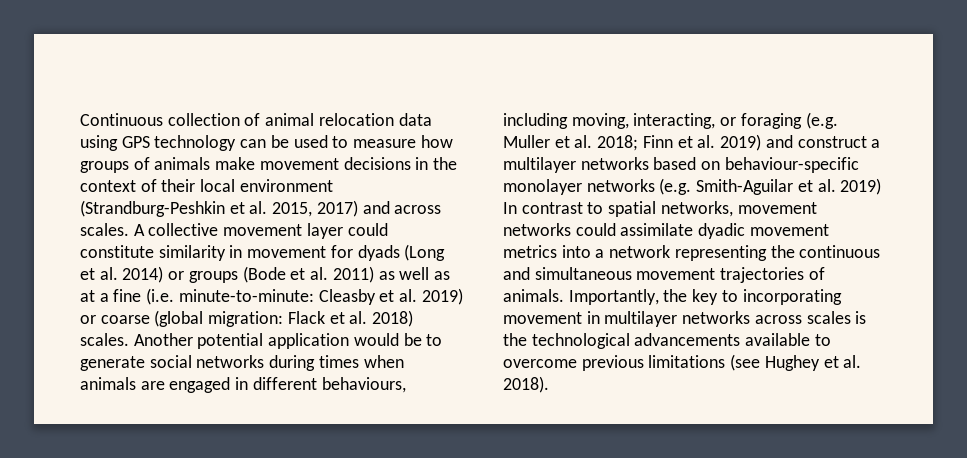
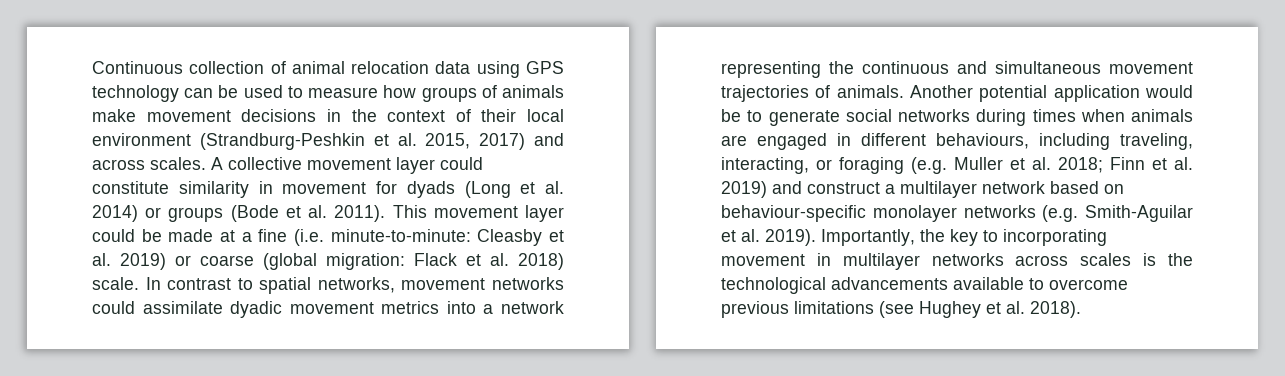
[332,266,450,283] 2011) as well as -> [334,205,564,222] [92,229,214,242] 2011). This movement layer could be made
[80,333,443,349] [80,355,404,371] [80,377,406,393] [503,112,838,129] [503,134,881,151] [503,157,859,173] [503,178,882,195] scales. Another potential application would be to generate social networks during times when animals are engaged in different behaviours, including moving, interacting, or foraging (e.g. Muller et al. 2018; Finn et al. 2019) and construct a multilayer networks based on behaviour-specific monolayer networks (e.g. Smith-Aguilar et al. 2019) -> [92,277,139,290] scale.
(564, 295) none -> [910,85,1193,102] [721,109,1193,126] [721,133,1193,150] [721,157,1193,174] [721,181,1124,198] [721,205,1193,222] [721,229,816,246] Another potential application would be to generate social networks during times when animals are engaged in different behaviours, including traveling, interacting, or foraging (e.g. Muller et al. 2018; Finn et al. 2019) and construct a multilayer network based on behaviour-specific monolayer networks (e.g. Smith-Aguilar et al. 2019).

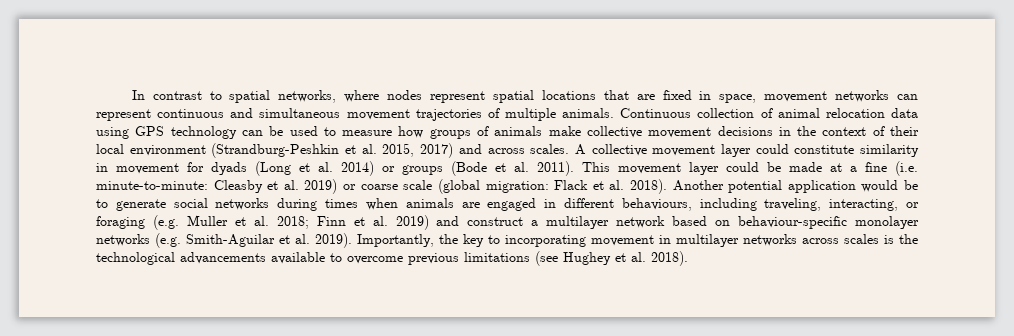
(92, 67) none -> [131,90,919,103] [96,108,615,121] In contrast to spatial networks, where nodes represent spatial locations that are fixed in space, movement networks can represent continuous and simultaneous movement trajectories of multiple animals.
(136, 115) none -> [586,126,642,138] collective
(254, 260) none -> [403,180,433,190] scale
[518,253,564,270] [92,277,564,294] [92,301,564,318] [721,61,1193,78] [721,85,904,102] 2018) scale. In contrast to spatial networks, movement networks could assimilate dyadic movement metrics into a network representing the continuous and simultaneous movement trajectories of animals. -> [629,179,667,194] 2018).

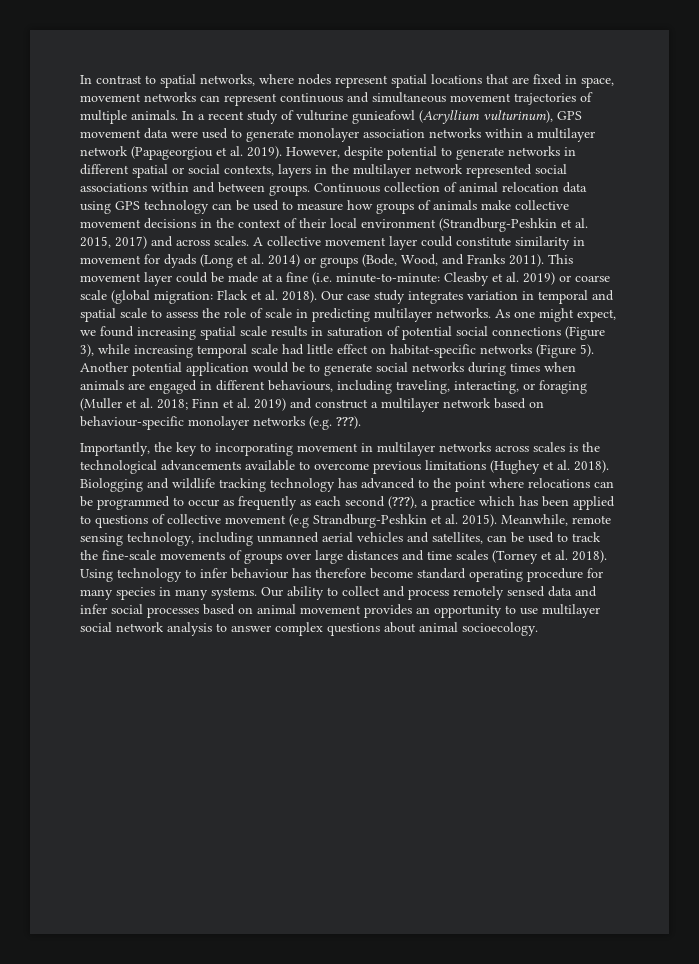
(615, 113) none -> [182,110,582,124] [80,128,595,142] [80,146,576,160] [80,164,567,178] [80,182,310,196] In a recent study of vulturine gunieafowl (Acryllium vulturinum), GPS movement data were used to generate monolayer association networks within a multilayer network (Papageorgiou et al. 2019). However, despite potential to generate networks in different spatial or social contexts, layers in the multilayer network represented social associations within and between groups.
[451,161,529,176] (Bode et al. -> [362,254,505,267] (Bode, Wood, and Franks
(667, 186) none -> [321,290,614,304] [80,308,616,322] [80,326,605,340] [80,344,594,358] Our case study integrates variation in temporal and spatial scale to assess the role of scale in predicting multilayer networks. As one might expect, we found increasing spatial scale results in saturation of potential social connections (Figure 3), while increasing temporal scale had little effect on habitat-specific networks (Figure 5).
[152,215,228,230] (e.g. Muller -> [80,398,122,411] (Muller
[186,233,352,248] Smith-Aguilar et al. 2019). -> [336,416,361,429] ???). //
[535,251,688,266] (see Hughey et al. 2018). -> [490,460,609,474] [80,478,614,492] [80,496,615,510] [80,514,611,528] [80,532,601,546] [80,550,607,564] [80,568,603,582] [80,586,597,600] [80,604,600,618] [80,622,538,636] (Hughey et al. 2018). Biologging and wildlife tracking technology has advanced to the point where relocations can be programmed to occur as frequently as each second (???), a practice which has been applied to questions of collective movement (e.g Strandburg-Peshkin et al. 2015). Meanwhile, remote sensing technology, including unmanned aerial vehicles and satellites, can be used to track the fine-scale movements of groups over large distances and time scales (Torney et al. 2018). Using technology to infer behaviour has therefore become standard operating procedure for many species in many systems. Our ability to collect and process remotely sensed data and infer social processes based on animal movement provides an opportunity to use multilayer social network analysis to answer complex questions about animal socioecology.

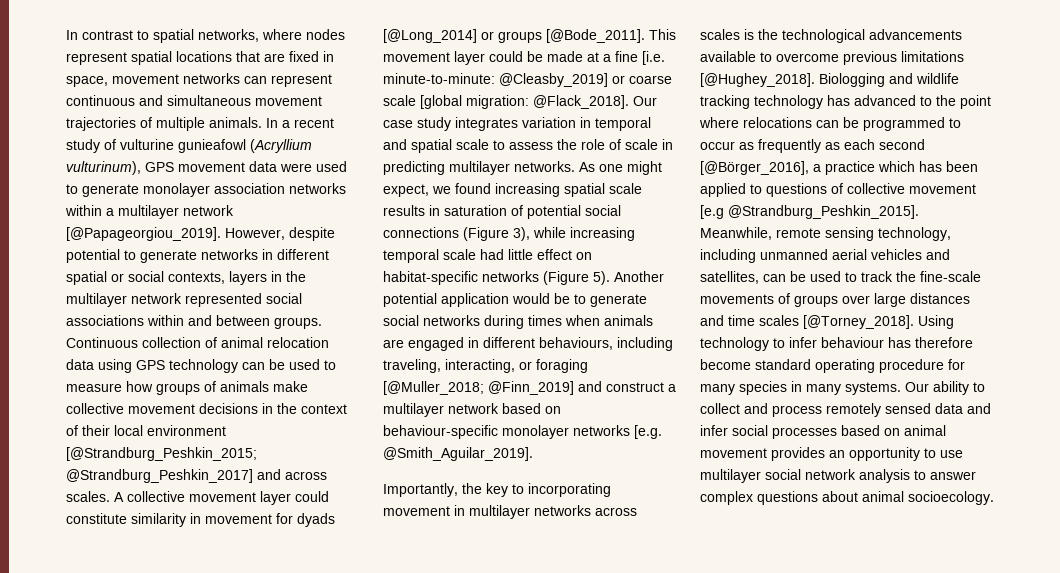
[131,146,282,160] (Papageorgiou et al. 2019). -> [66,227,221,241] [@Papageorgiou_2019].
[439,218,588,232] [80,236,147,249] (Strandburg-Peshkin et al. 2015, 2017) -> [66,447,257,461] [66,469,253,483] [@Strandburg_Peshkin_2015; @Strandburg_Peshkin_2017]
[200,254,544,268] (Long et al. 2014) or groups (Bode, Wood, and Franks 2011). -> [383,29,645,43] [@Long_2014] or groups [@Bode_2011].
[312,272,610,286] [80,290,317,304] (i.e. minute-to-minute: Cleasby et al. 2019) or coarse scale (global migration: Flack et al. 2018). -> [642,51,665,65] [383,73,672,87] [383,95,629,109] [i.e. minute-to-minute: @Cleasby_2019] or coarse scale [global migration: @Flack_2018].
[80,398,286,411] (Muller et al. 2018; Finn et al. 2019) -> [383,381,574,395] [@Muller_2018; @Finn_2019]
[309,416,361,430] (e.g. ???). -> [634,425,662,439] [383,447,533,461] [e.g. @Smith_Aguilar_2019].
[490,460,609,474] (Hughey et al. 2018). -> [700,73,815,87] [@Hughey_2018].
[388,496,417,509] (???), -> [700,161,809,175] [@Börger_2016],
[289,514,497,528] (e.g Strandburg-Peshkin et al. 2015). -> [700,205,919,219] [e.g @Strandburg_Peshkin_2015].
[492,550,607,564] (Torney et al. 2018). -> [803,315,914,329] [@Torney_2018].

